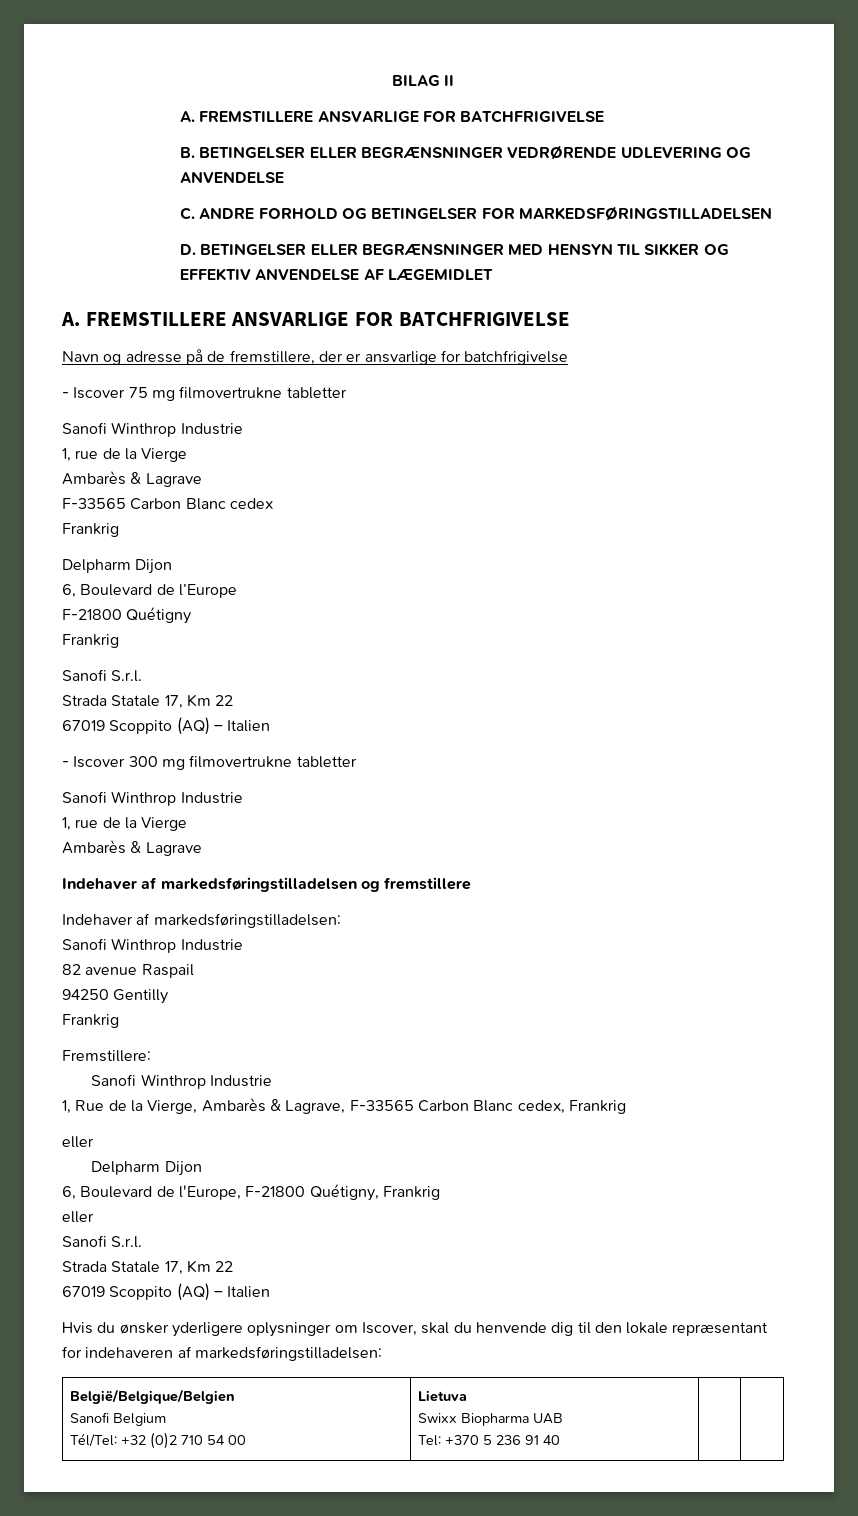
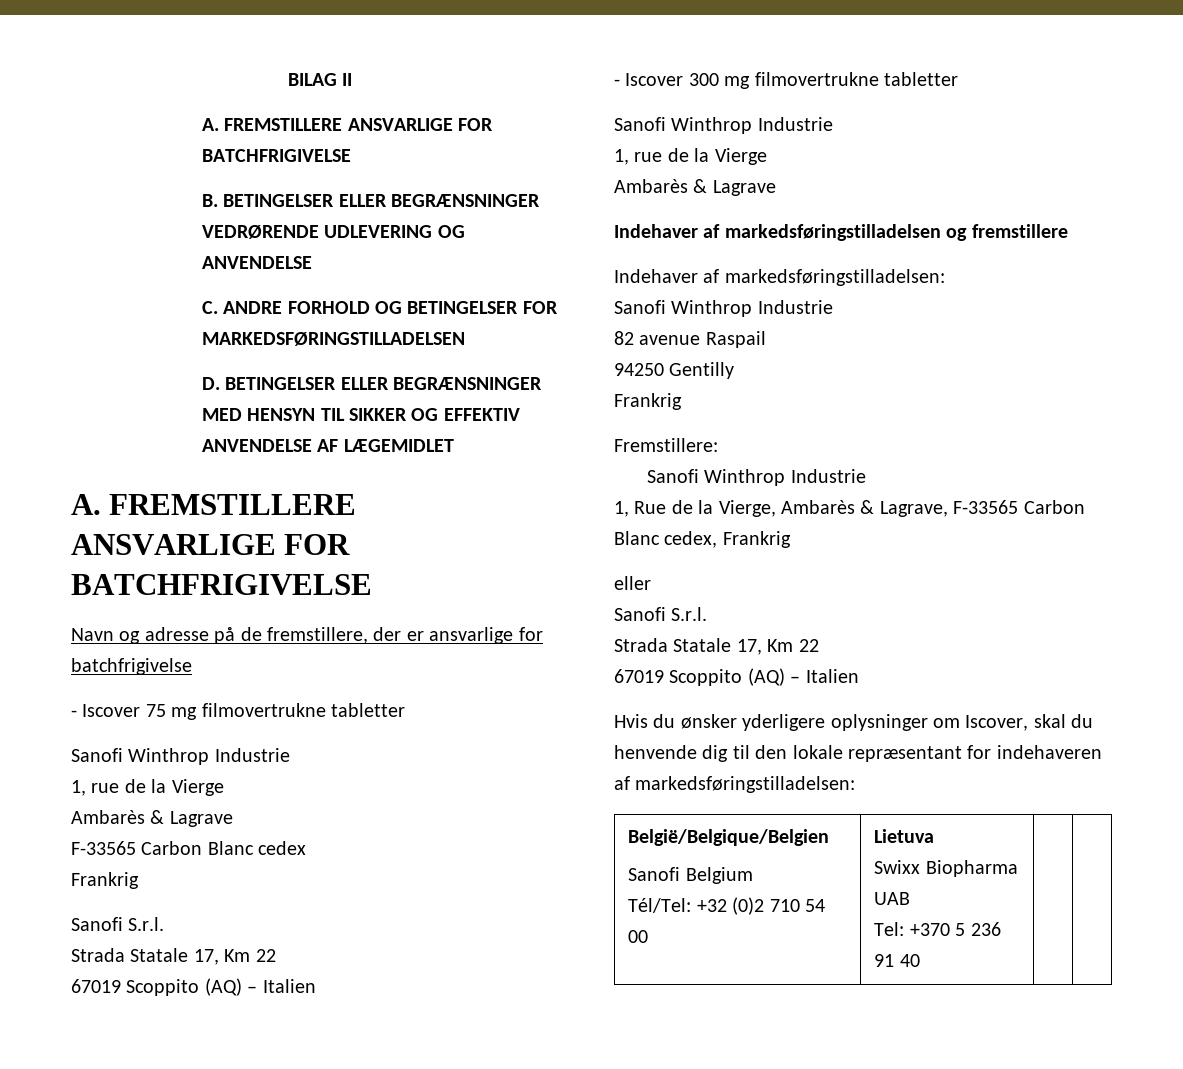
[62,559,173,574] [62,584,237,598] [62,607,192,624] [62,634,119,648] // Delpharm Dijon // 6, Boulevard de l’Europe // F-21800 Quétigny // Frankrig -> (139, 880) none
[91,1161,202,1176] [62,1184,440,1201] [62,1211,94,1223] // Delpharm Dijon // 6, Boulevard de l'Europe, F-21800 Quétigny, Frankrig // eller -> (651, 583) none

